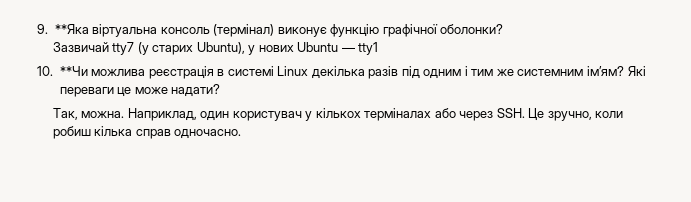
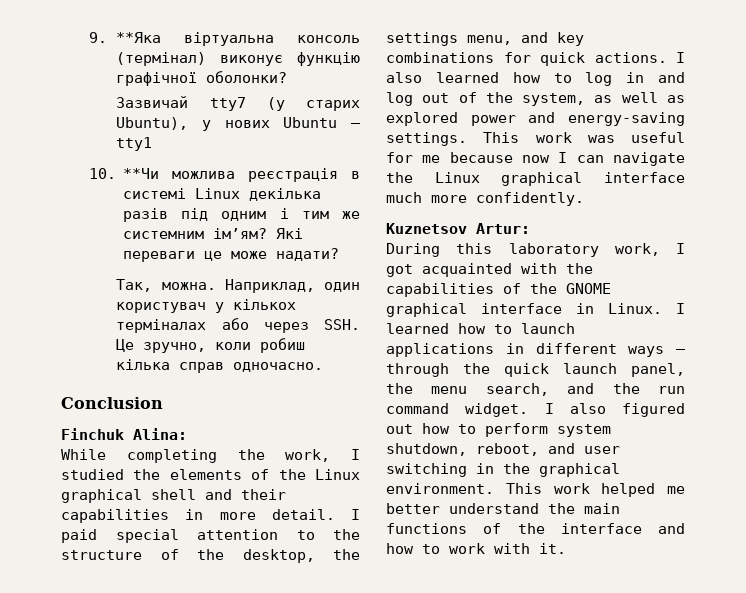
(242, 134) none -> [61,397,163,409] [61,428,187,440] [61,449,360,463] [61,469,360,480] [61,489,286,503] [61,509,360,523] [61,529,360,543] [61,549,360,563] [386,32,584,46] [386,52,685,66] [386,72,685,86] [386,92,685,106] [386,112,685,126] [386,132,685,146] [386,152,685,166] [386,172,685,186] [386,192,584,206] [386,223,530,234] [386,243,685,257] [386,263,593,277] [386,283,611,297] [386,303,685,317] [386,323,575,334] [386,343,686,357] [386,363,685,377] [386,383,685,396] [386,403,685,417] [386,423,611,437] [386,443,620,456] [386,463,620,477] [386,483,685,497] [386,503,620,514] [386,523,685,534] [386,543,566,554] // Conclusion // Finchuk Alina: // While completing the work, I studied the elements of the Linux graphical shell and their capabilities in more detail. I paid special attention to the structure of the desktop, the settings menu, and key combinations for quick actions. I also learned how to log in and log out of the system, as well as explored power and energy-saving settings. This work was useful for me because now I can navigate the Linux graphical interface much more confidently. // Kuznetsov Artur: // During this laboratory work, I got acquainted with the capabilities of the GNOME graphical interface in Linux. I learned how to launch applications in different ways – through the quick launch panel, the menu search, and the run command widget. I also figured out how to perform system shutdown, reboot, and user switching in the graphical environment. This work helped me better understand the main functions of the interface and how to work with it.

